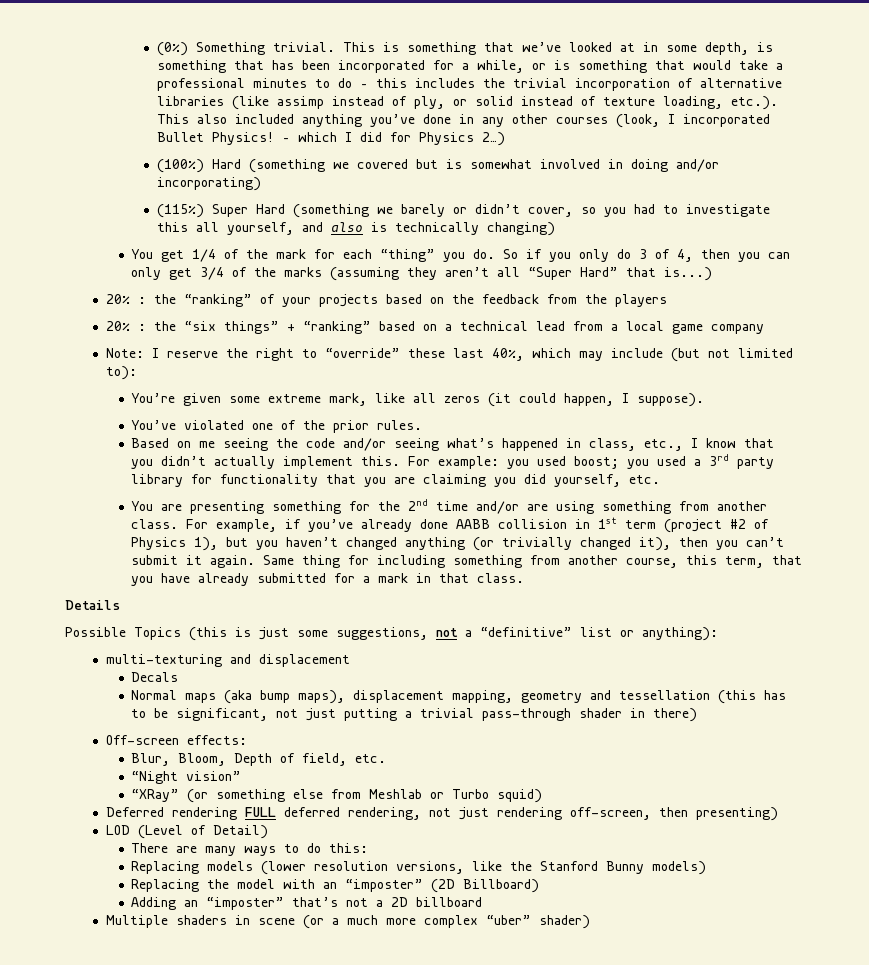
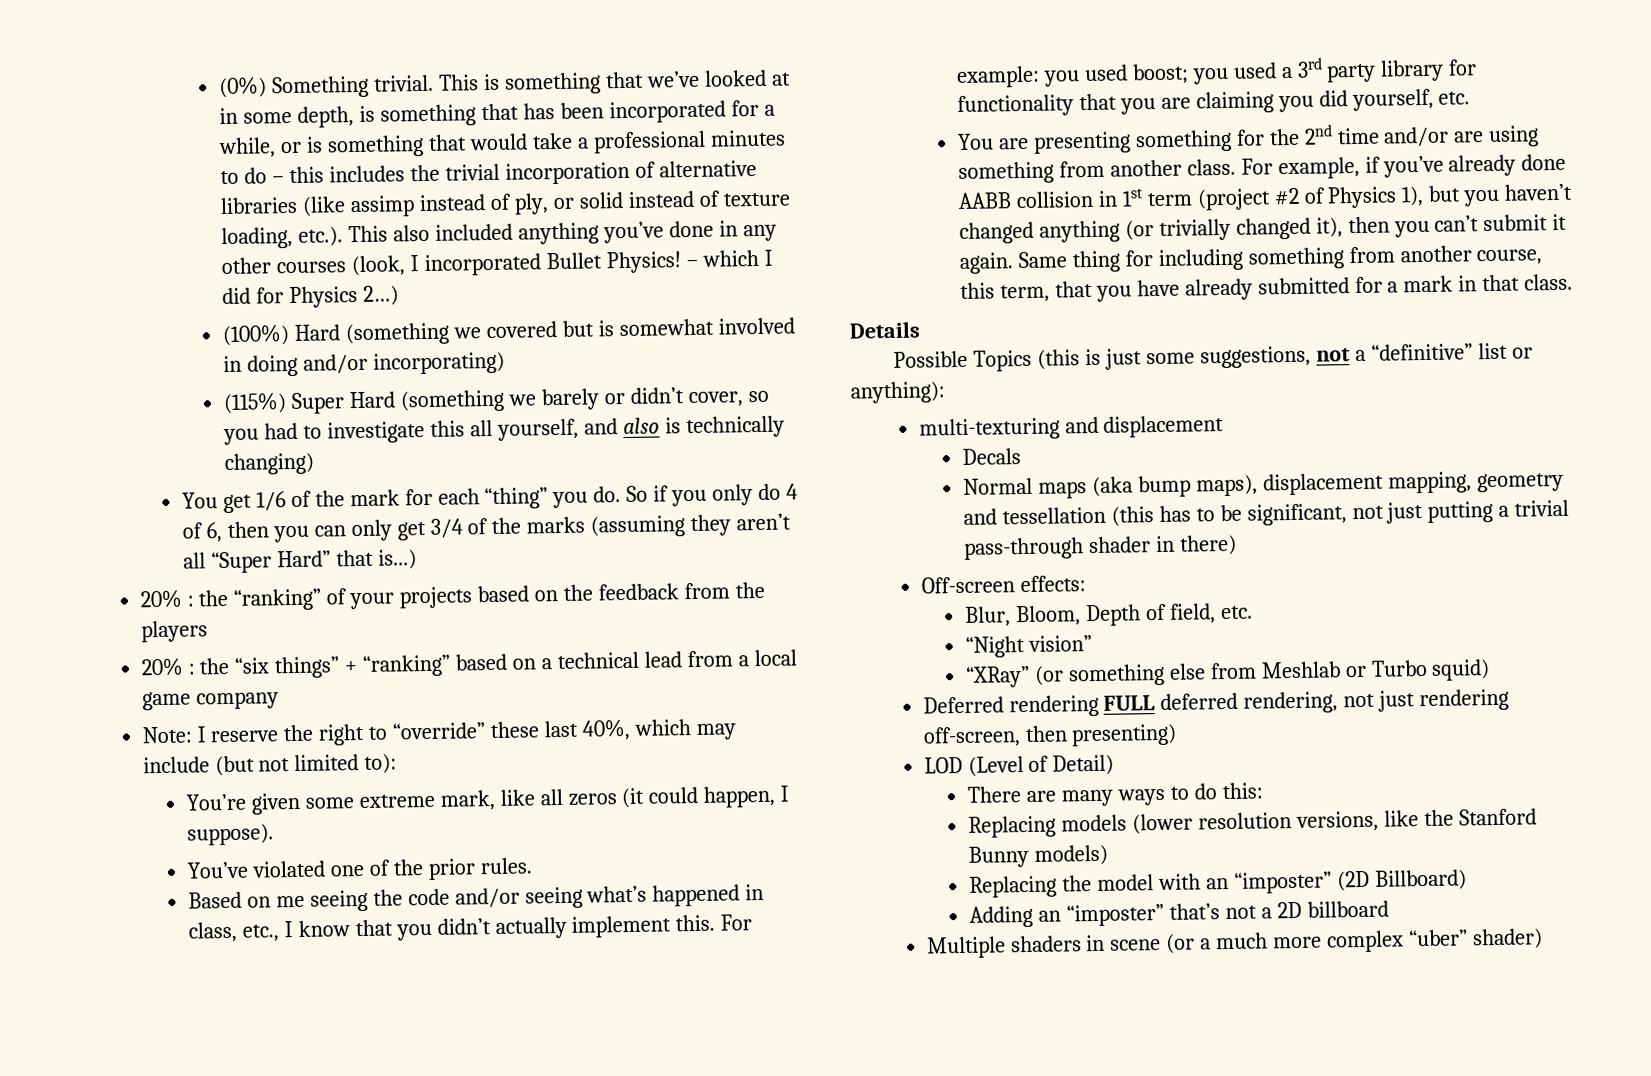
[192,249,217,262] 1/4 -> [255,491,286,511] 1/6
[639,249,694,262] 3 of 4, -> [785,483,798,500] [181,522,222,543] 4 of 6,

